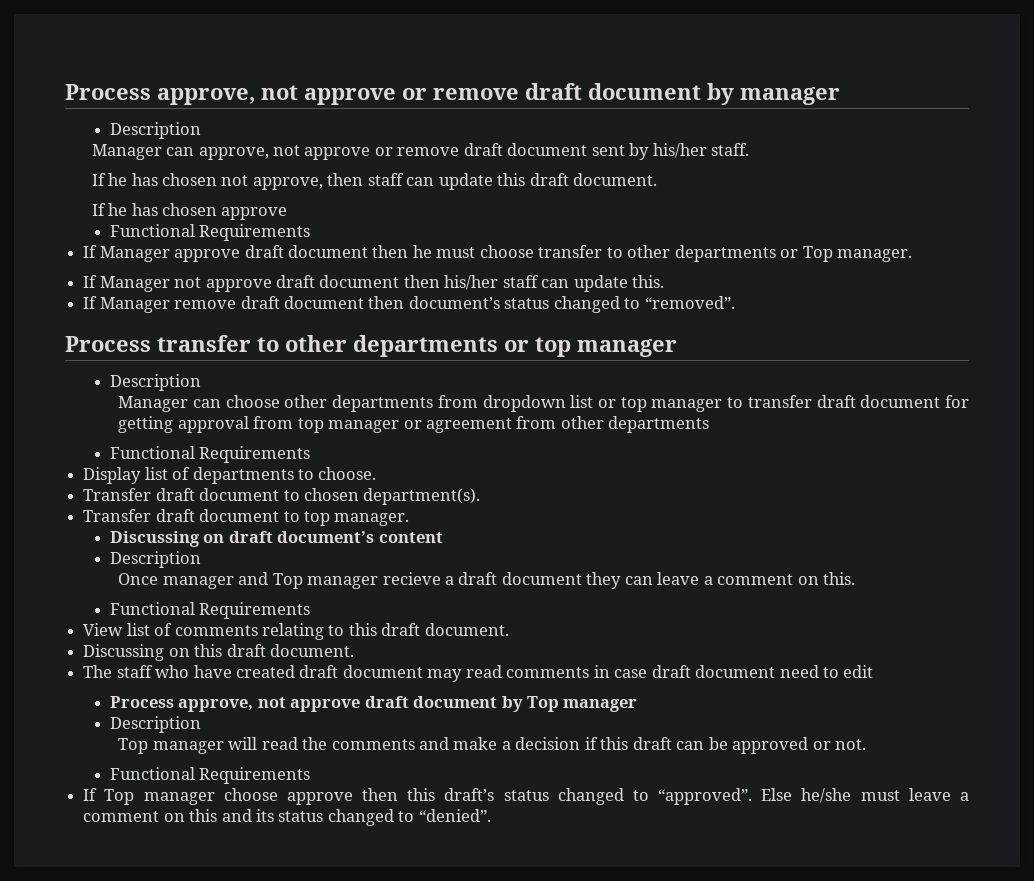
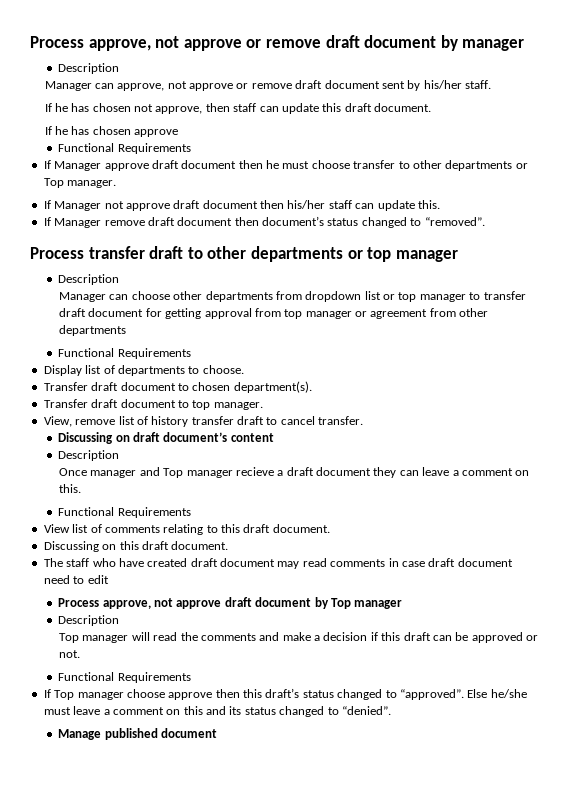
(251, 343) none -> [149,246,184,259] draft
(410, 519) none -> [43,416,364,427] // View, remove list of history transfer draft to cancel transfer.
(491, 815) none -> [58,728,218,740] // Manage published document

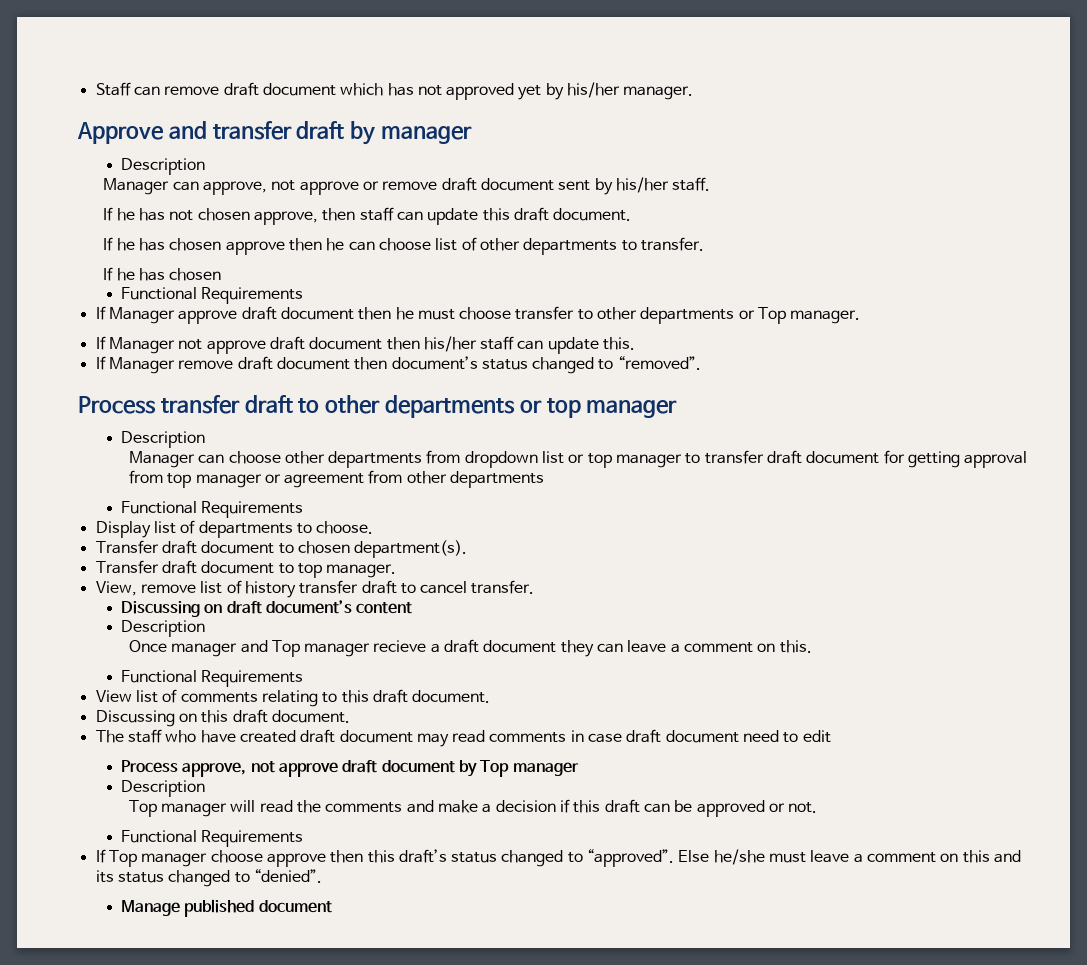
[30,35,437,51] Process approve, not approve or remove draft document -> [95,82,694,100] [77,121,345,144] Staff can remove draft document which has not approved yet by his/her manager. // Approve and transfer draft
[92,103,154,112] chosen not -> [169,208,250,221] not chosen
(179, 133) none -> [289,237,704,255] [103,267,222,281] then he can choose list of other departments to transfer. // If he has chosen

